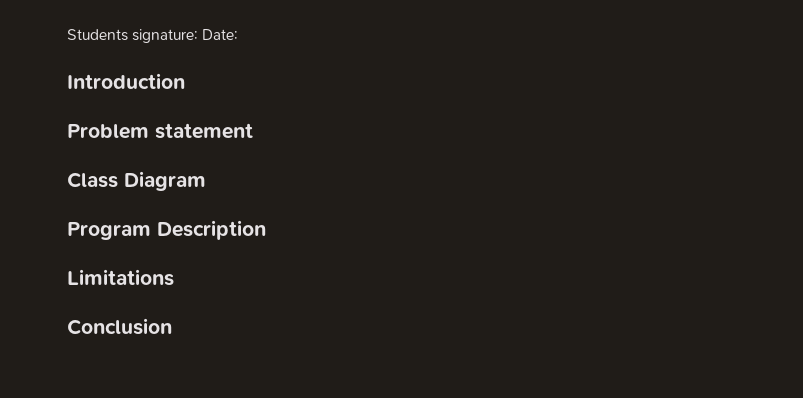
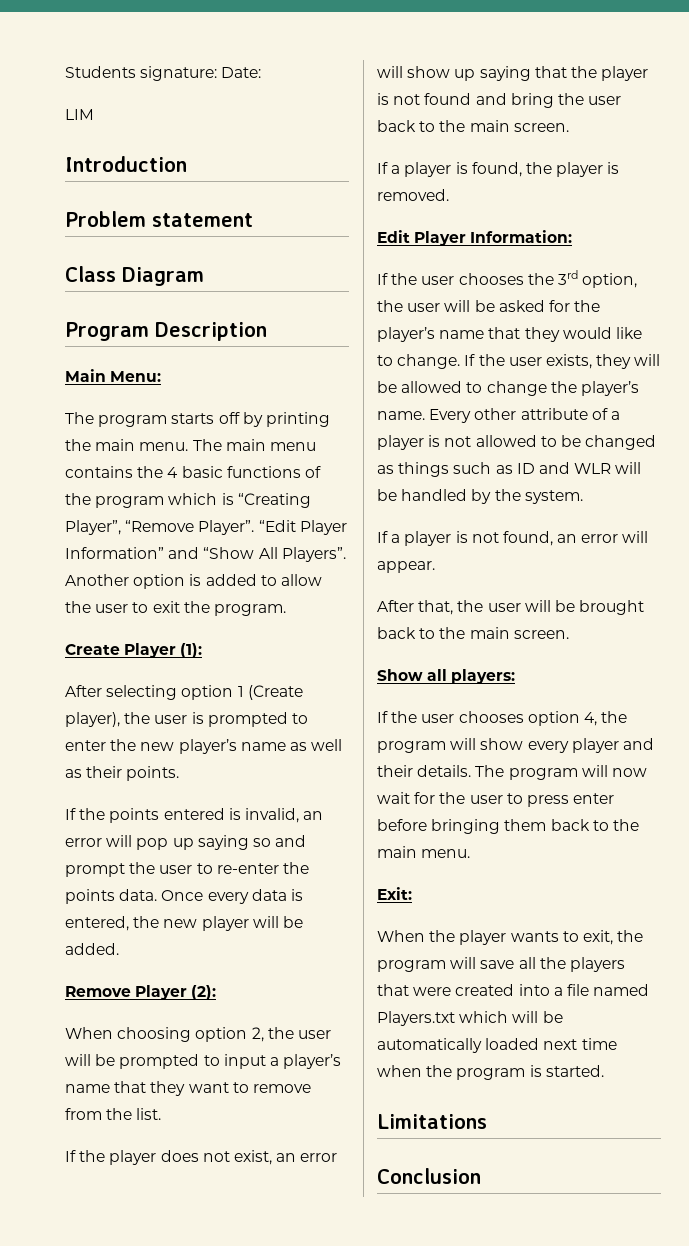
(239, 34) none -> [65,109,94,120] // LIM
(266, 230) none -> [65,369,162,382] [65,412,330,427] [65,439,316,451] [65,466,321,478] [65,493,311,508] [65,520,347,535] [65,547,346,562] [65,574,322,589] [65,601,286,616] [65,643,203,658] [65,685,303,700] [65,712,308,727] [65,739,343,754] [65,766,180,781] [65,808,324,823] [65,835,307,850] [65,862,309,877] [65,889,303,904] [65,916,303,931] [65,943,119,955] [65,985,217,1000] [65,1027,331,1042] [65,1054,342,1069] [65,1081,311,1096] [65,1108,162,1120] [65,1150,338,1165] [377,66,649,81] [377,93,622,108] [377,120,569,132] [377,162,620,177] [377,189,449,201] [377,230,573,246] [377,270,638,288] [377,300,601,312] [377,327,642,342] [377,354,661,369] [377,381,639,396] [377,408,620,423] [377,435,657,450] [377,462,642,477] [377,489,583,504] [377,531,649,546] [377,561,435,573] [377,600,645,615] [377,627,569,639] [377,669,516,684] [377,711,628,726] [377,738,654,753] [377,765,647,780] [377,792,615,807] [377,819,639,834] [377,846,471,858] [377,887,412,900] [377,930,644,945] [377,957,625,972] [377,984,650,996] [377,1011,563,1026] [377,1038,617,1053] [377,1065,604,1080] // Main Menu: // The program starts off by printing the main menu. The main menu contains the 4 basic functions of the program which is “Creating Player”, “Remove Player”. “Edit Player Information” and “Show All Players”. Another option is added to allow the user to exit the program. // Create Player (1): // After selecting option 1 (Create player), the user is prompted to enter the new player’s name as well as their points. // If the points entered is invalid, an error will pop up saying so and prompt the user to re-enter the points data. Once every data is entered, the new player will be added. // Remove Player (2): // When choosing option 2, the user will be prompted to input a player’s name that they want to remove from the list. // If the player does not exist, an error will show up saying that the player is not found and bring the user back to the main screen. // If a player is found, the player is removed. // Edit Player Information: // If the user chooses the 3rd option, the user will be asked for the player’s name that they would like to change. If the user exists, they will be allowed to change the player’s name. Every other attribute of a player is not allowed to be changed as things such as ID and WLR will be handled by the system. // If a player is not found, an error will appear. // After that, the user will be brought back to the main screen. // Show all players: // If the user chooses option 4, the program will show every player and their details. The program will now wait for the user to press enter before bringing them back to the main menu. // Exit: // When the player wants to exit, the program will save all the players that were created into a file named Players.txt which will be automatically loaded next time when the program is started.

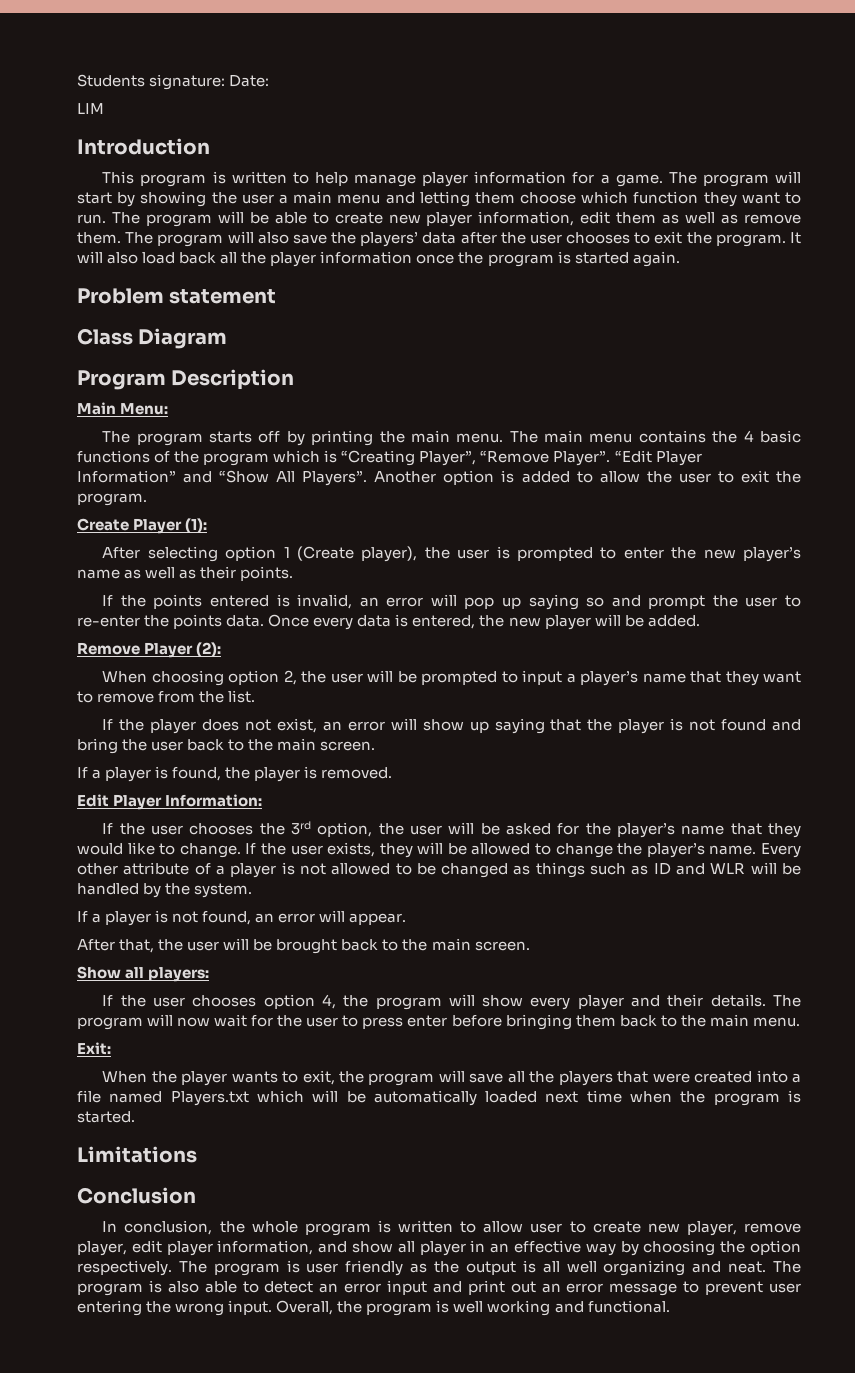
(187, 164) none -> [102,171,802,187] [77,191,801,207] [77,211,801,227] [77,231,801,247] [77,251,680,267] // This program is written to help manage player information for a game. The program will start by showing the user a main menu and letting them choose which function they want to run. The program will be able to create new player information, edit them as well as remove them. The program will also save the players’ data after the user chooses to exit the program. It will also load back all the player information once the program is started again.
(481, 1176) none -> [102,1220,802,1236] [77,1240,801,1256] [77,1260,802,1276] [77,1280,801,1296] [77,1300,670,1316] // In conclusion, the whole program is written to allow user to create new player, remove player, edit player information, and show all player in an effective way by choosing the option respectively. The program is user friendly as the output is all well organizing and neat. The program is also able to detect an error input and print out an error message to prevent user entering the wrong input. Overall, the program is well working and functional.

